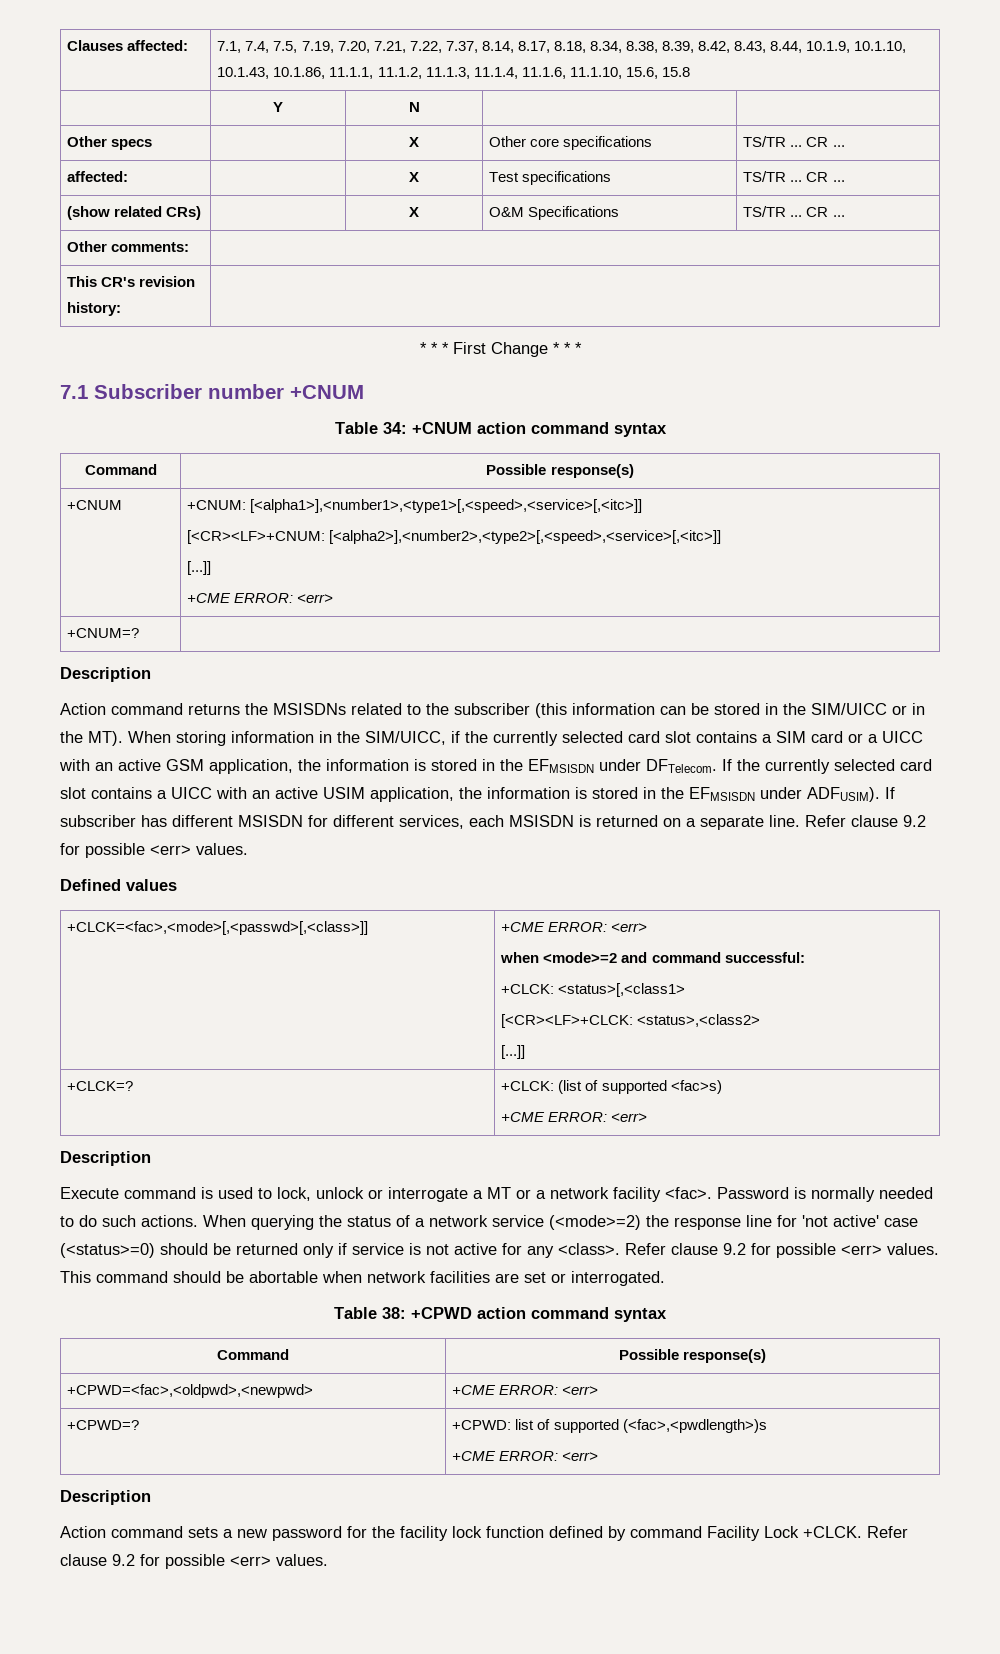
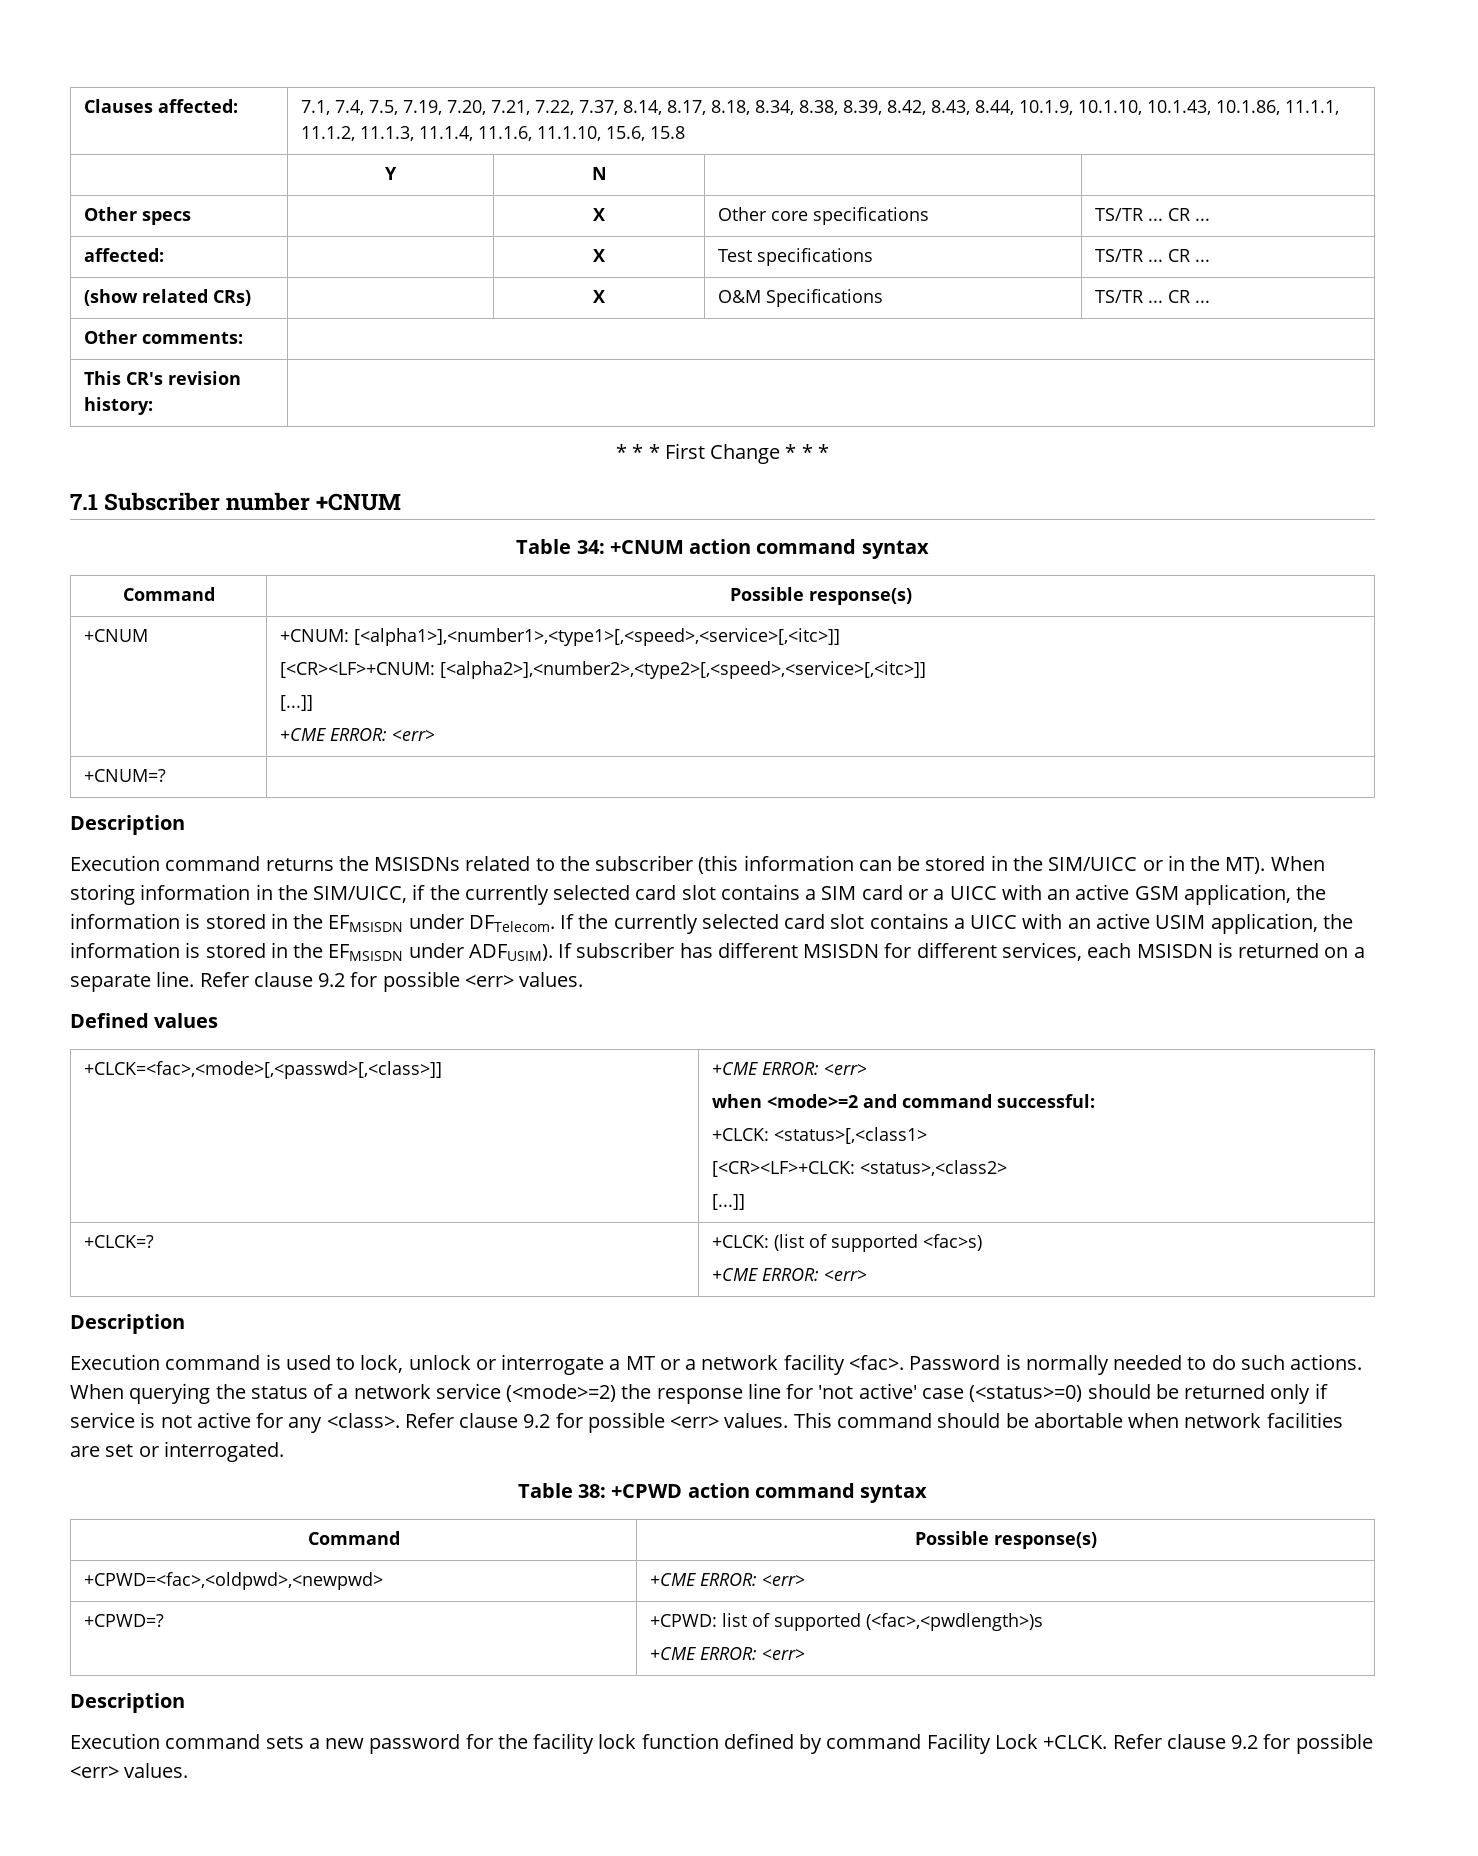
[60,703,106,715] Action -> [70,855,160,871] Execution
[60,1187,119,1199] Execute -> [70,1354,160,1370] Execution
[60,1526,106,1538] Action -> [70,1733,160,1749] Execution

